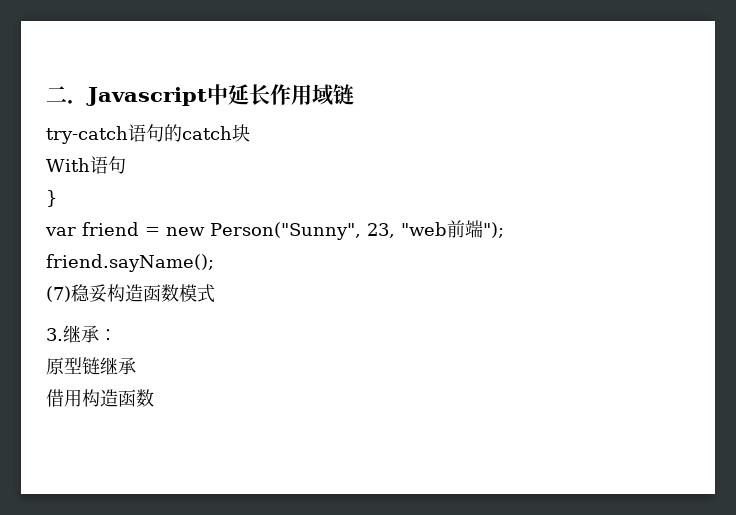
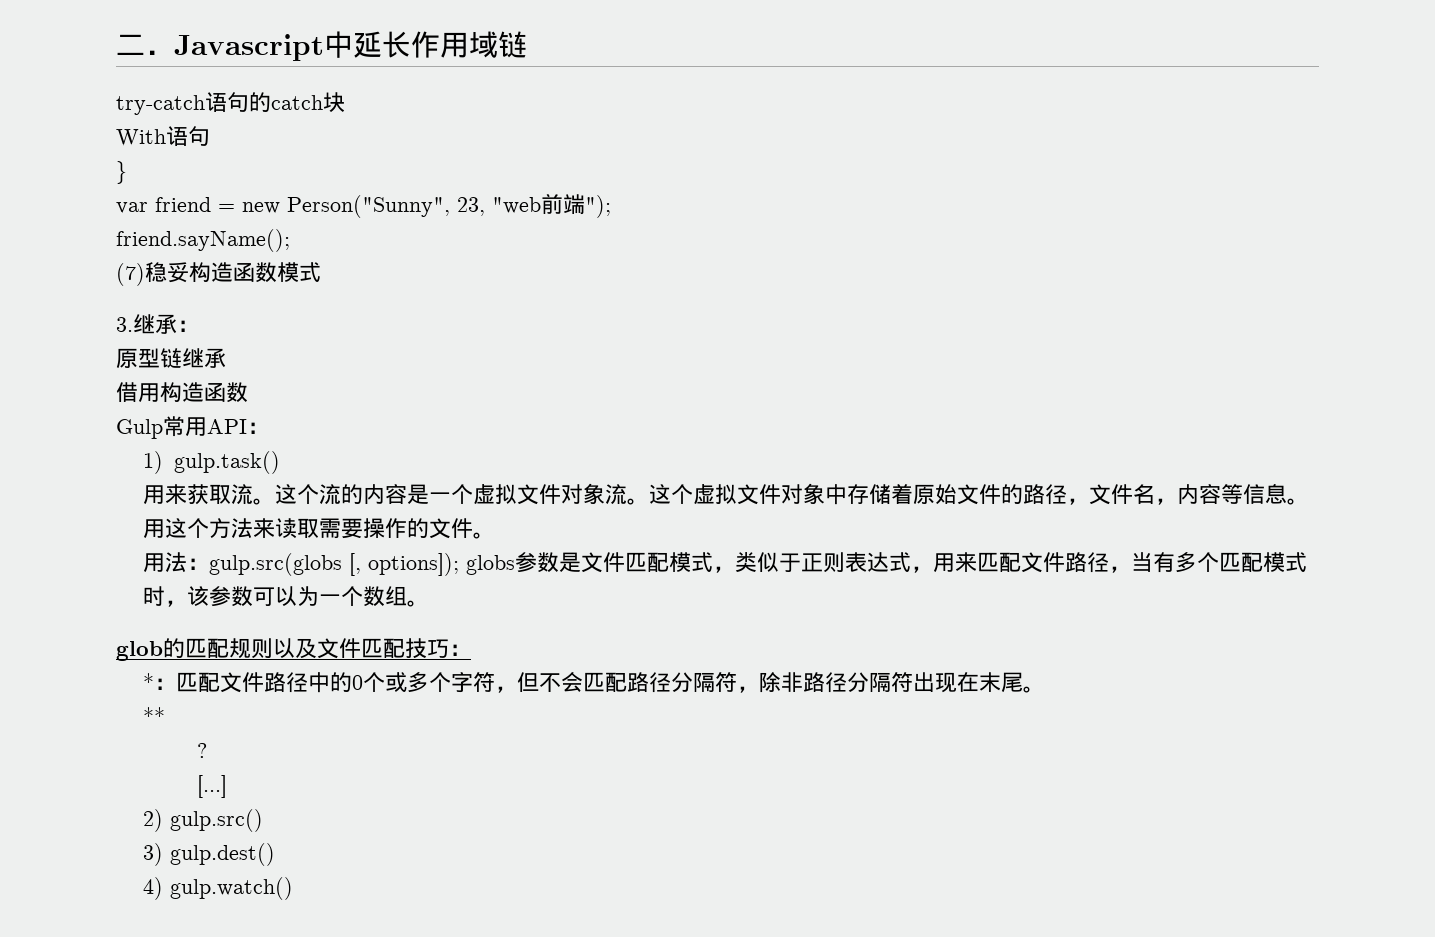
(154, 398) none -> [116,416,269,439] [143,451,280,474] [143,483,1310,505] [143,518,496,539] [143,552,1308,576] [143,586,430,607] [116,638,471,661] [143,672,1046,693] [143,707,166,724] [197,743,208,758] [197,775,228,798] [143,809,264,832] [143,843,276,866] [143,877,294,900] // Gulp常用API： // 1) gulp.task() // 用来获取流。这个流的内容是一个虚拟文件对象流。这个虚拟文件对象中存储着原始文件的路径，文件名，内容等信息。用这个方法来读取需要操作的文件。 // 用法：gulp.src(globs [, options]); globs参数是文件匹配模式，类似于正则表达式，用来匹配文件路径，当有多个匹配模式时，该参数可以为一个数组。 // glob的匹配规则以及文件匹配技巧： // *：匹配文件路径中的0个或多个字符，但不会匹配路径分隔符，除非路径分隔符出现在末尾。 // ** // ? // [...] // 2) gulp.src() // 3) gulp.dest() // 4) gulp.watch()

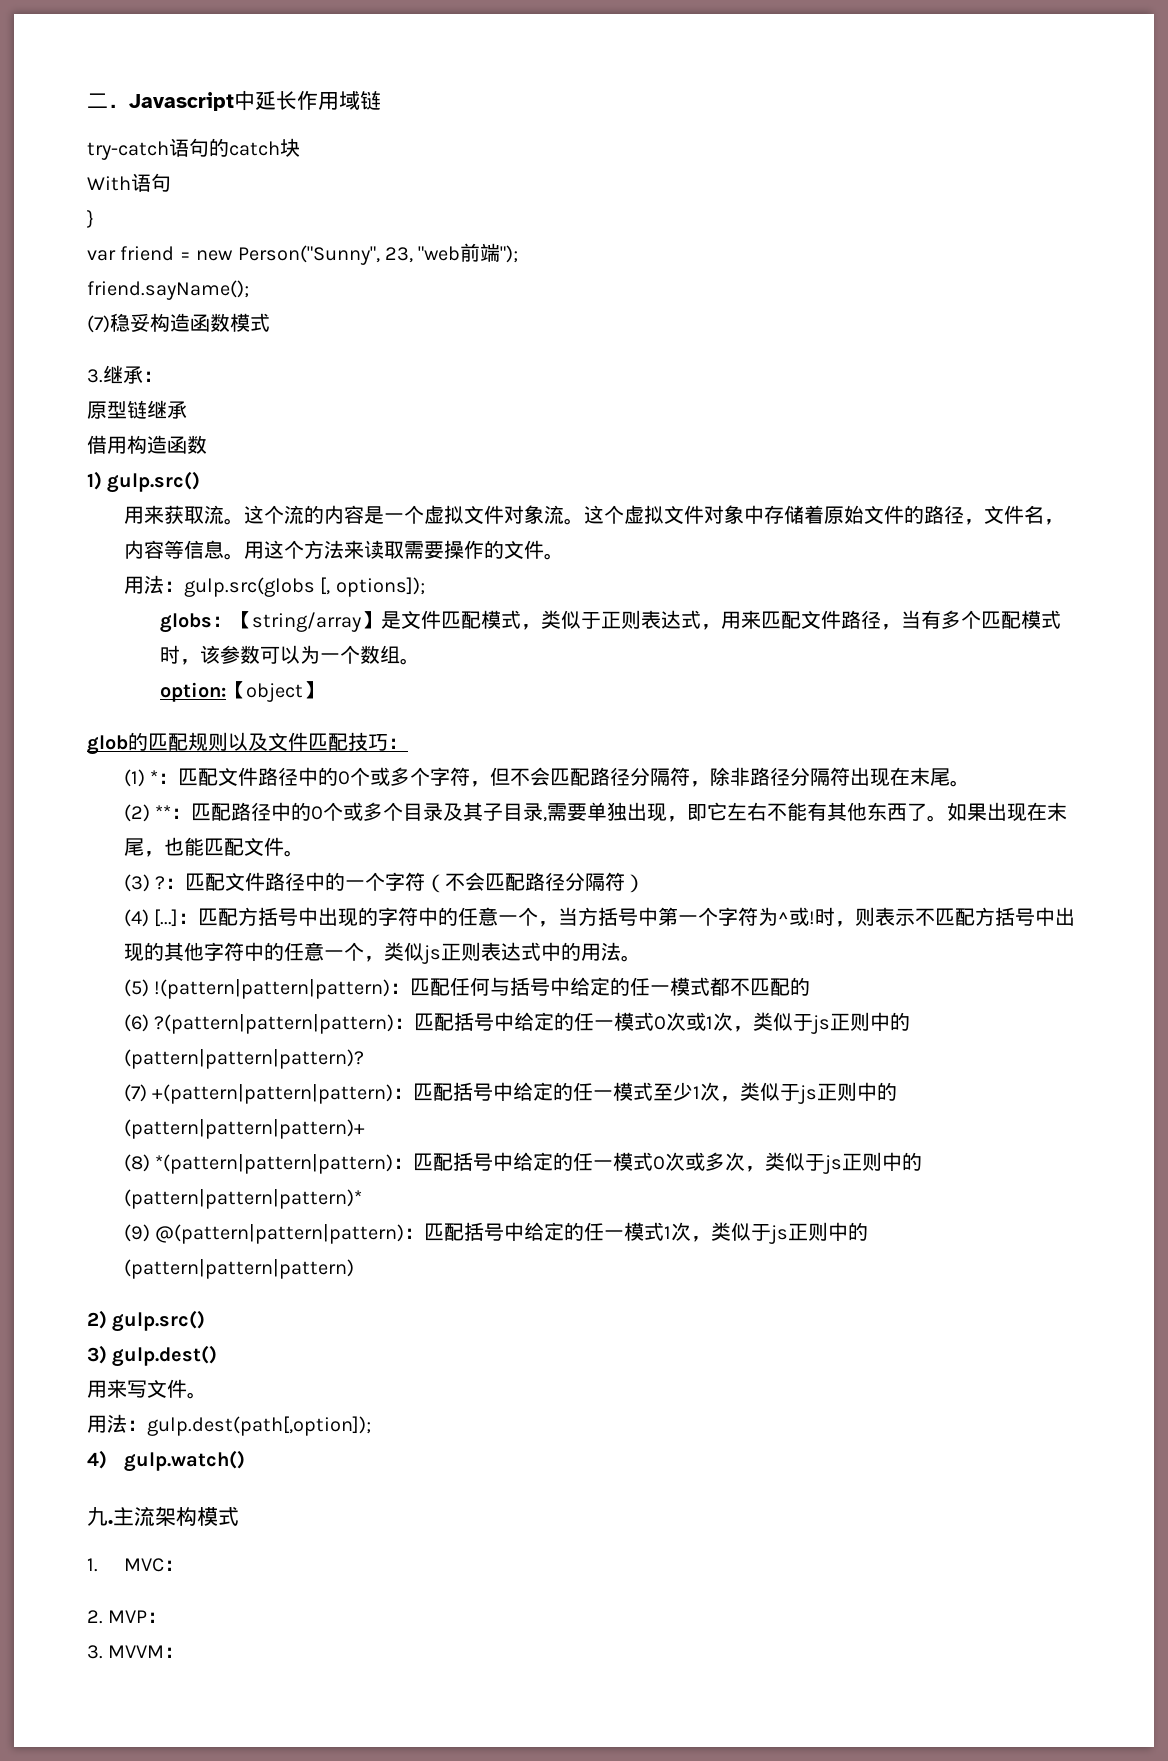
[116,416,269,439] [143,451,280,474] Gulp常用API： // 1) gulp.task() -> [87,471,201,493] 1) gulp.src()
[466,552,560,575] globs参数 -> [160,611,382,633] // globs：【string/array】
(430, 603) none -> [160,681,324,702] // option:【object】
(471, 650) none -> [123,769,145,787] (1)
(1046, 689) none -> [123,804,150,822] (2)
[197,743,208,758] [197,775,228,798] [143,809,264,832] [143,843,276,866] [143,877,294,900] // ? // [...] // 2) gulp.src() // 3) gulp.dest() // 4) gulp.watch() -> [171,802,1068,822] [123,837,304,857] [123,872,646,893] [123,907,1076,927] [123,942,641,964] [123,977,811,999] [123,1012,911,1034] [123,1049,364,1069] [123,1082,898,1104] [123,1119,365,1139] [123,1152,923,1174] [123,1189,362,1209] [123,1222,869,1244] [123,1259,354,1279] [87,1310,206,1332] [87,1345,218,1367] [87,1379,207,1399] [87,1414,371,1436] [87,1450,245,1472] [87,1506,239,1526] [87,1558,184,1572] [87,1610,168,1624] [87,1645,185,1659] ：匹配路径中的0个或多个目录及其子目录,需要单独出现，即它左右不能有其他东西了。如果出现在末尾，也能匹配文件。 // (3) ?：匹配文件路径中的一个字符（不会匹配路径分隔符） // (4) [...]：匹配方括号中出现的字符中的任意一个，当方括号中第一个字符为^或!时，则表示不匹配方括号中出现的其他字符中的任意一个，类似js正则表达式中的用法。 // (5) !(pattern|pattern|pattern)：匹配任何与括号中给定的任一模式都不匹配的 // (6) ?(pattern|pattern|pattern)：匹配括号中给定的任一模式0次或1次，类似于js正则中的(pattern|pattern|pattern)? // (7) +(pattern|pattern|pattern)：匹配括号中给定的任一模式至少1次，类似于js正则中的(pattern|pattern|pattern)+ // (8) *(pattern|pattern|pattern)：匹配括号中给定的任一模式0次或多次，类似于js正则中的(pattern|pattern|pattern)* // (9) @(pattern|pattern|pattern)：匹配括号中给定的任一模式1次，类似于js正则中的(pattern|pattern|pattern) // 2) gulp.src() // 3) gulp.dest() // 用来写文件。 // 用法：gulp.dest(path[,option]); // 4) gulp.watch() // 九.主流架构模式 // 1. MVC： // 2. MVP： // 3. MVVM：

